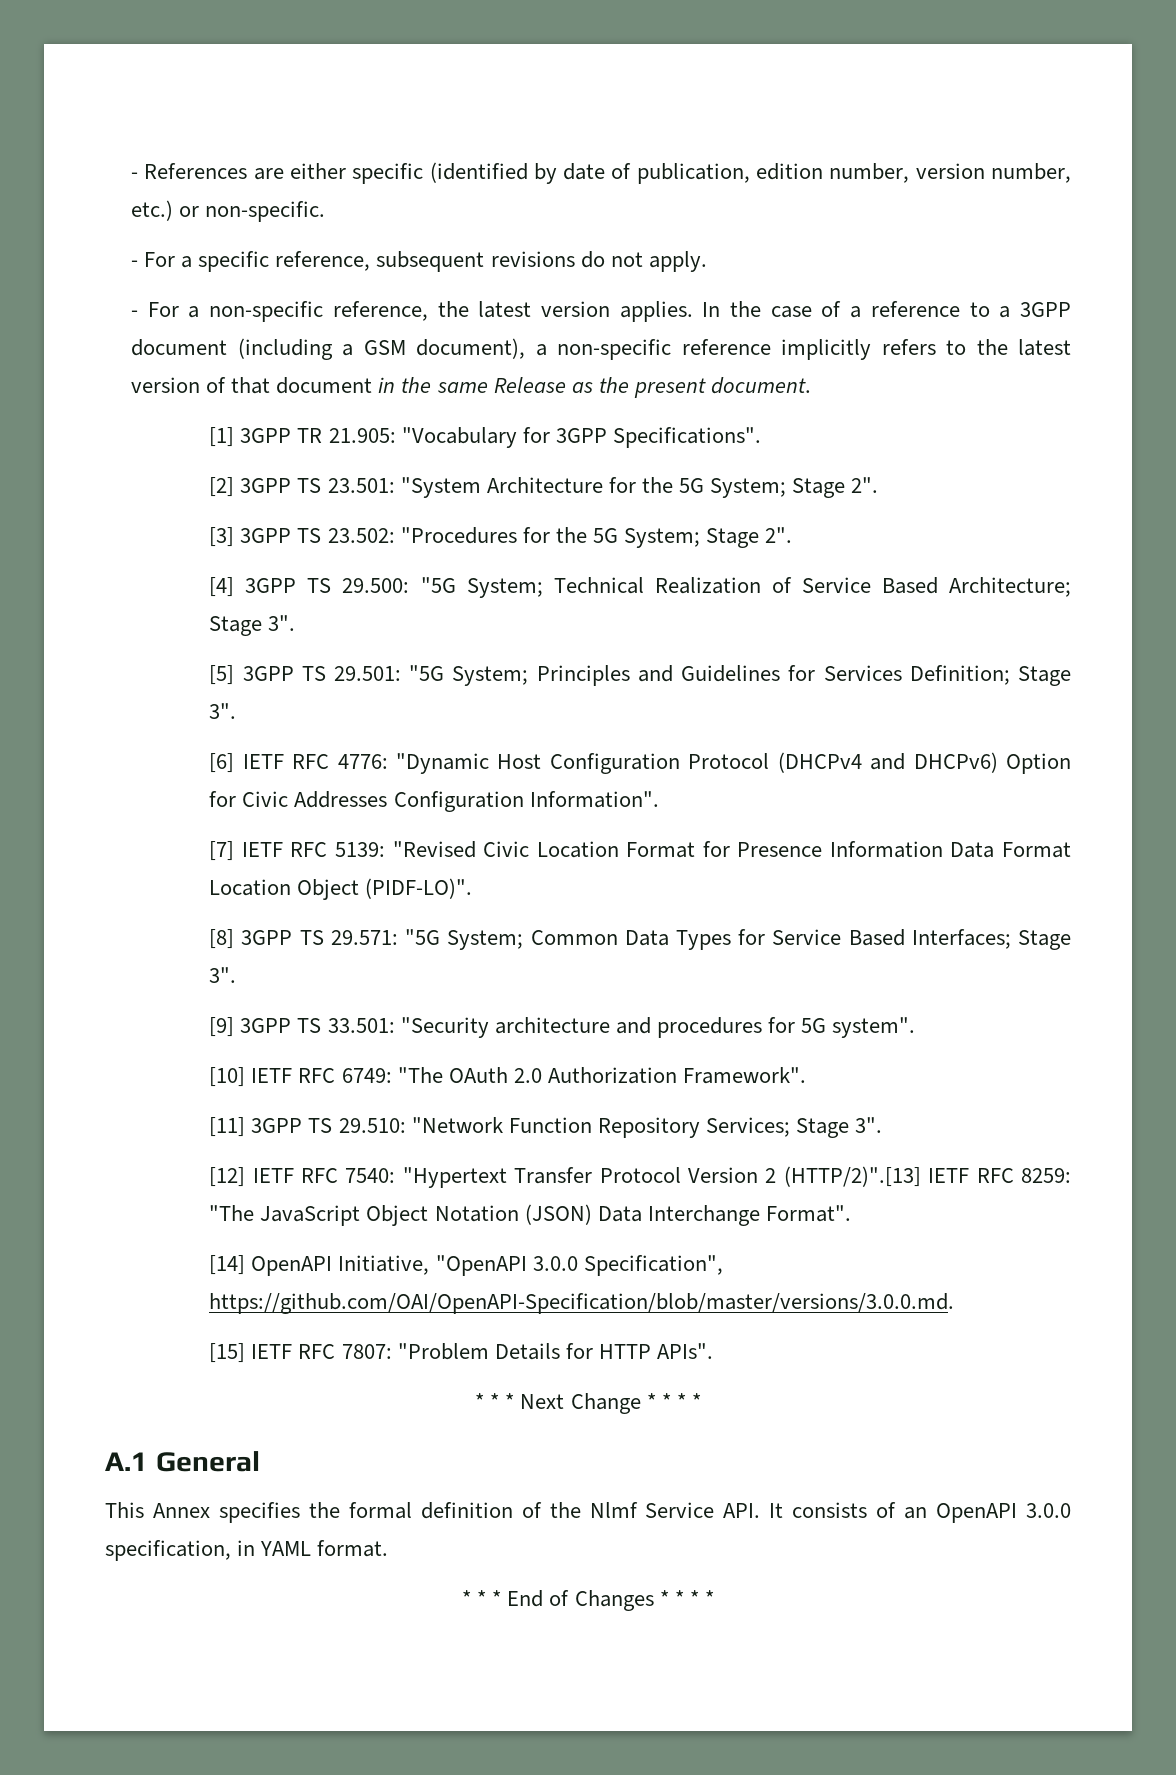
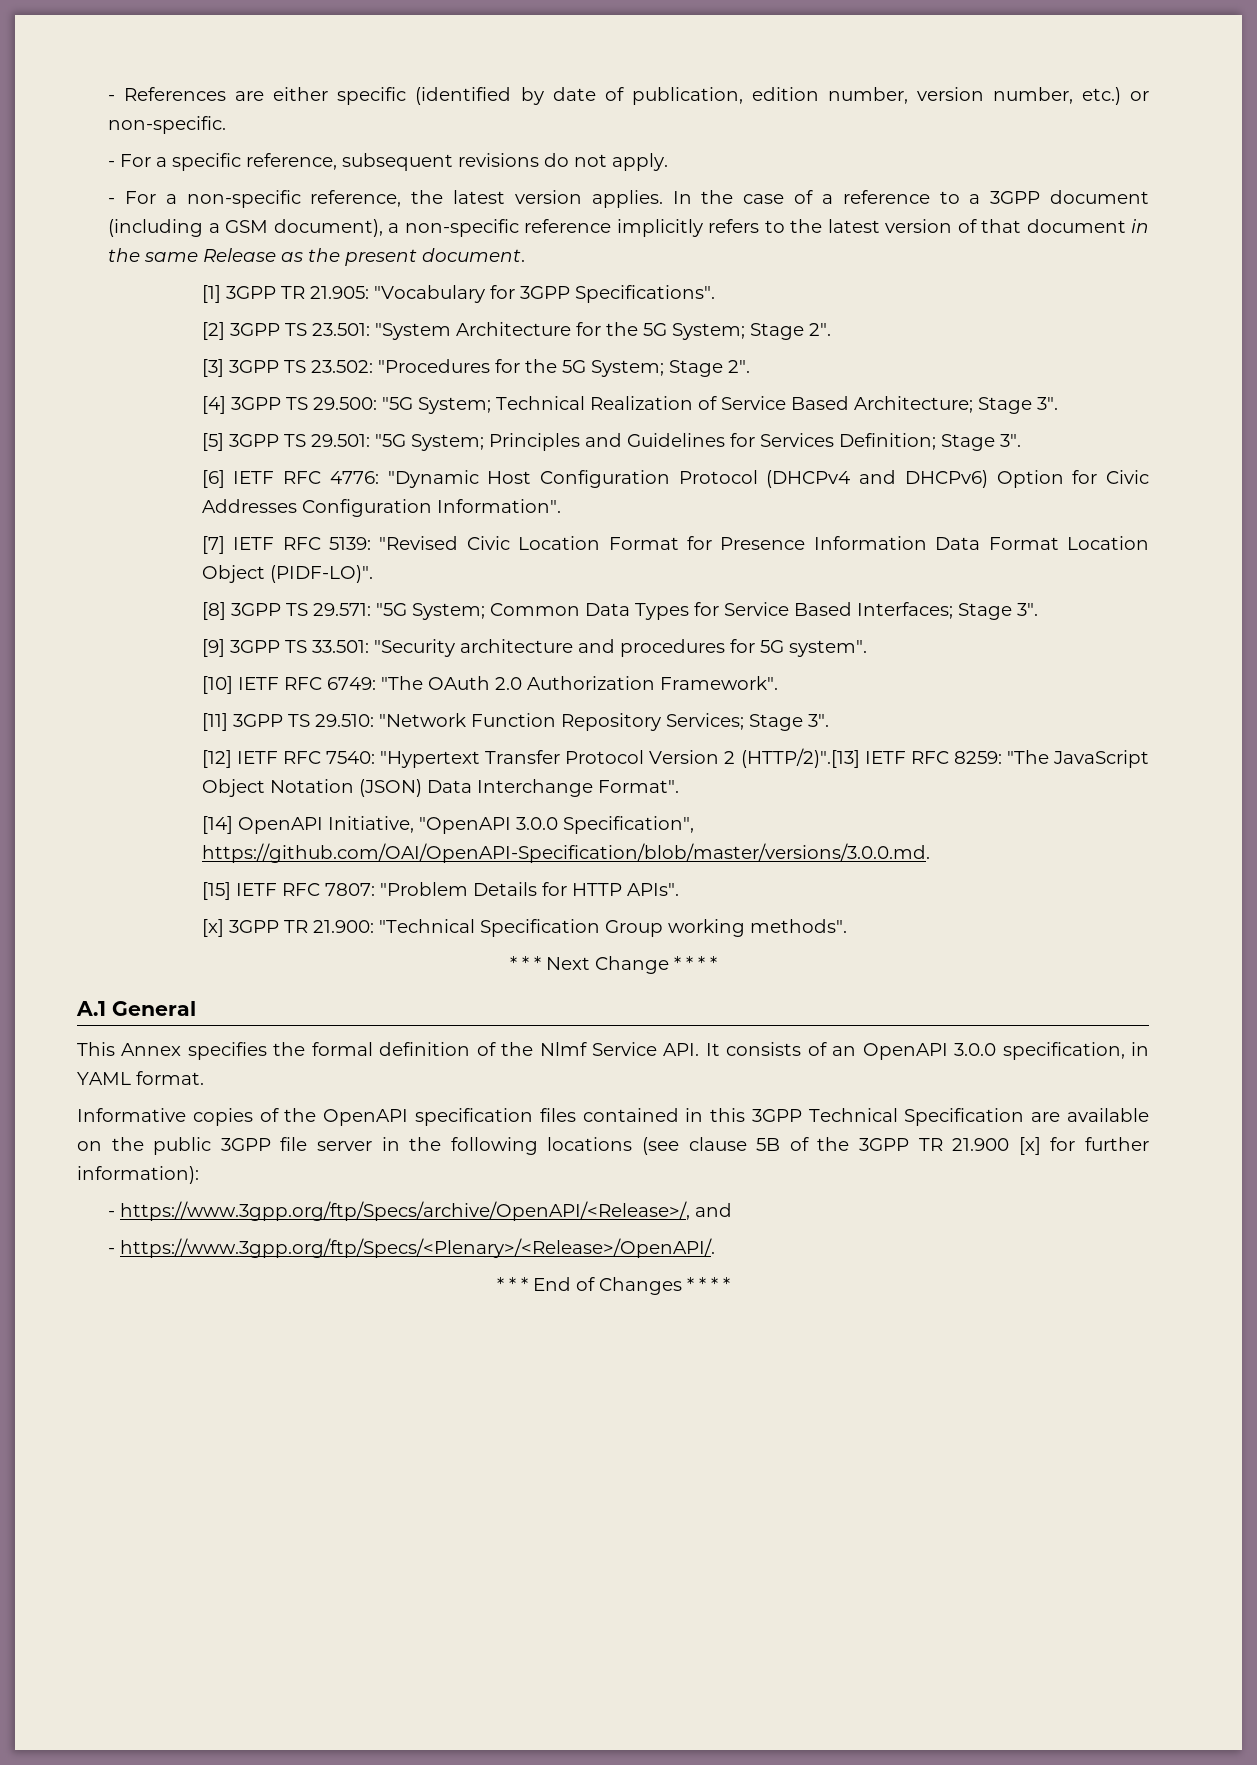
(713, 1351) none -> [201,919,847,937] // [x] 3GPP TR 21.900: "Technical Specification Group working methods".
(389, 1548) none -> [77,1108,1150,1126] [77,1137,1150,1155] [77,1166,199,1184] [108,1201,733,1221] [108,1238,716,1258] // Informative copies of the OpenAPI specification files contained in this 3GPP Technical Specification are available on the public 3GPP file server in the following locations (see clause 5B of the 3GPP TR 21.900 [x] for further information): // - https://www.3gpp.org/ftp/Specs/archive/OpenAPI/<Release>/, and // - https://www.3gpp.org/ftp/Specs/<Plenary>/<Release>/OpenAPI/.

